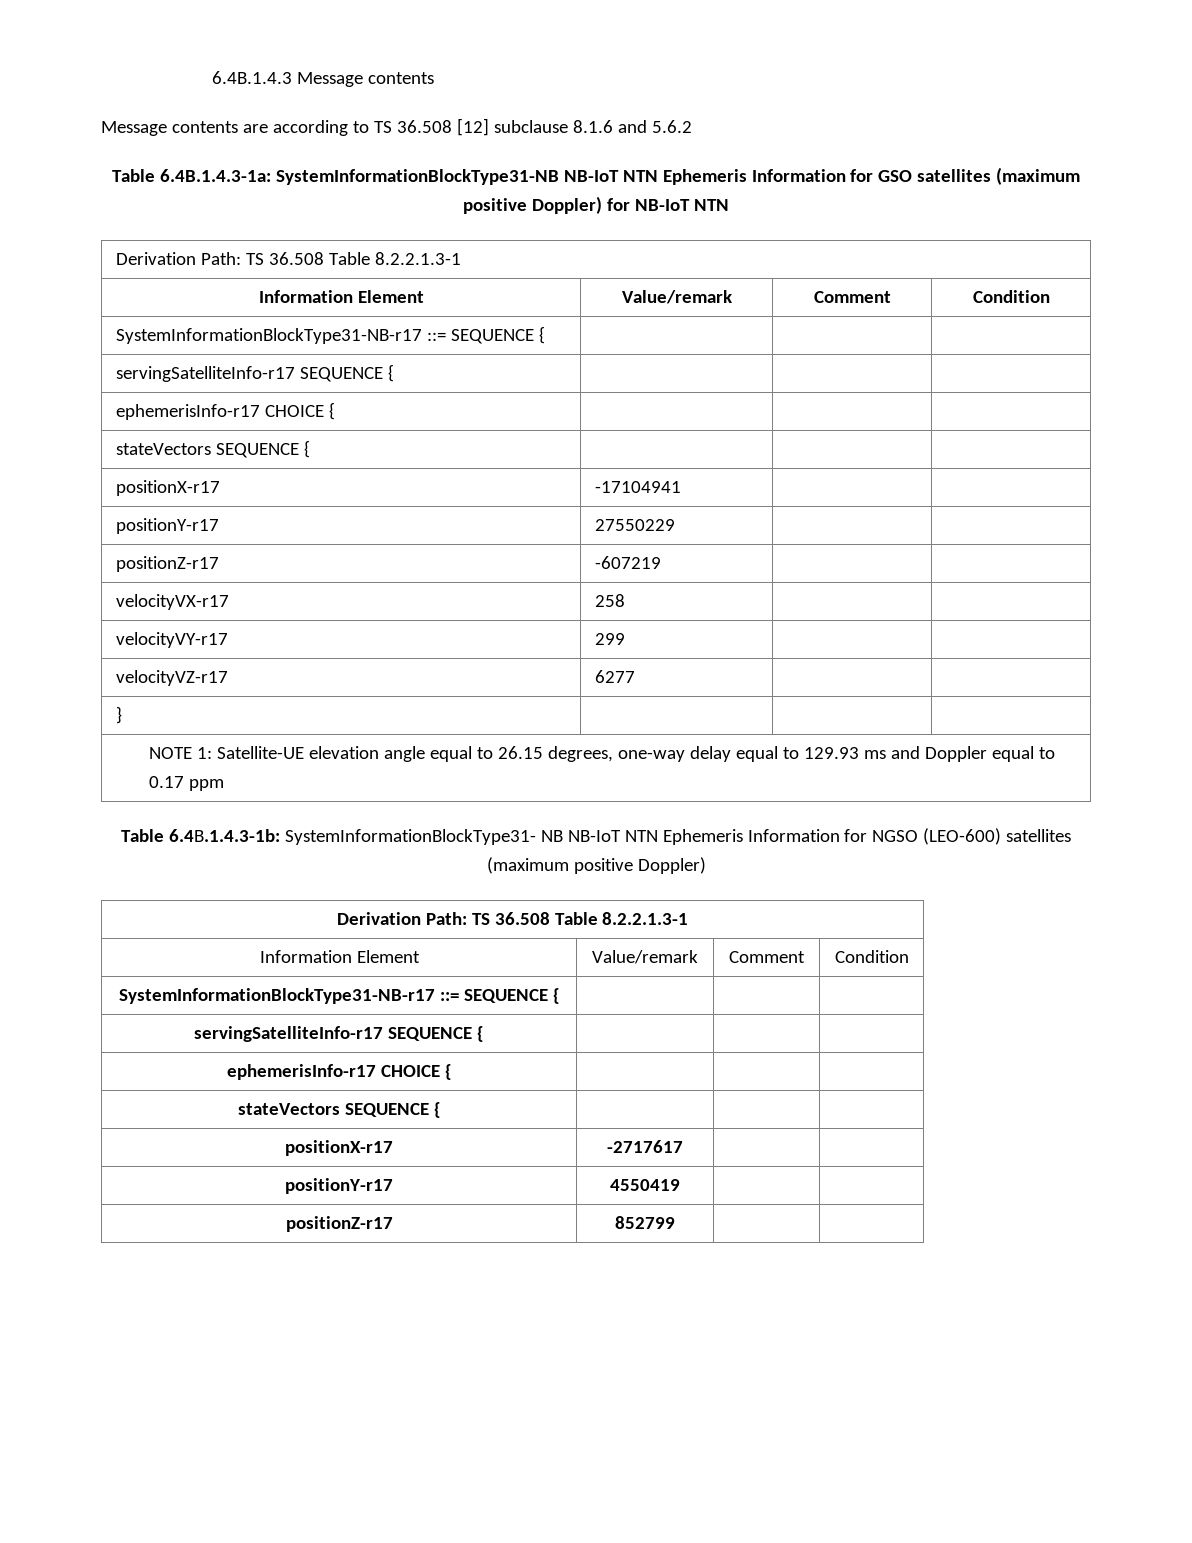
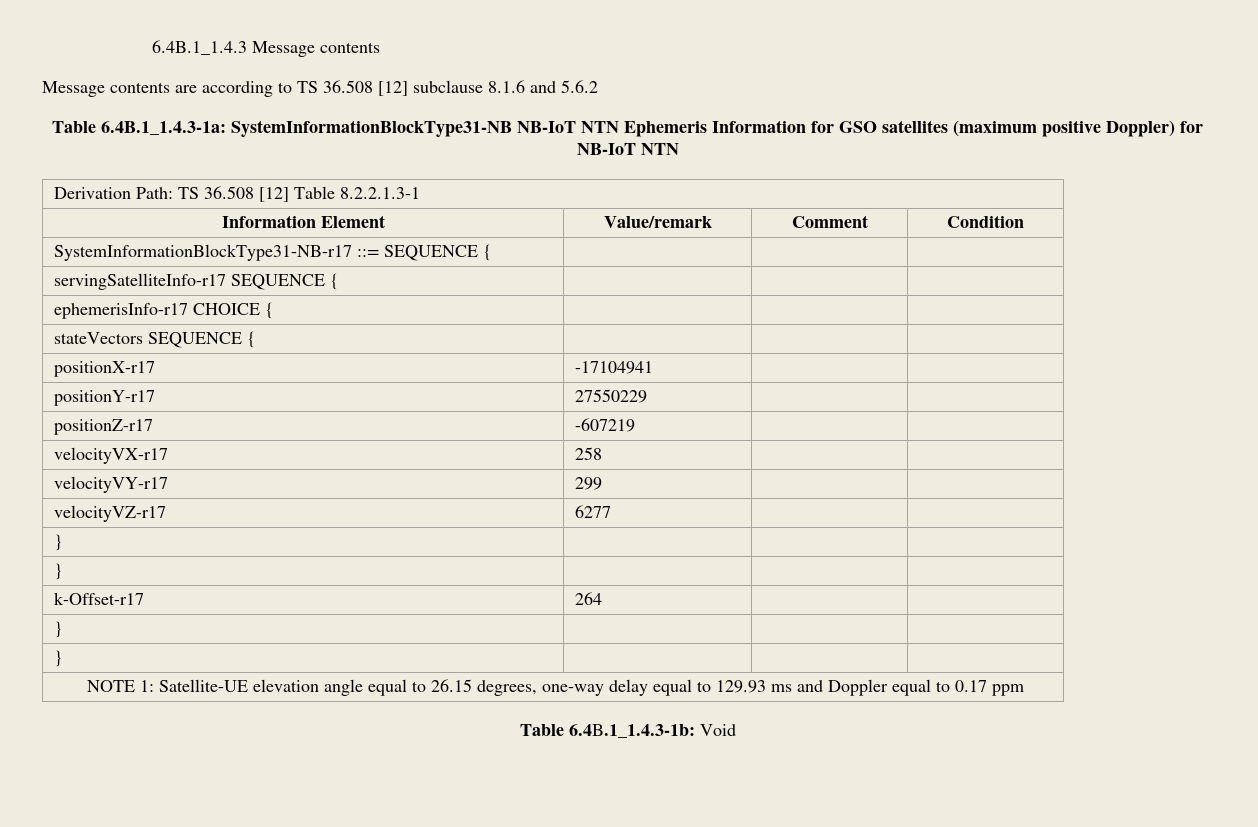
[211,71,292,84] 6.4B.1.4.3 -> [151,40,247,55] 6.4B.1_1.4.3
[159,169,271,182] 6.4B.1.4.3-1a: -> [101,121,226,135] 6.4B.1_1.4.3-1a:
(324, 258) none -> [259,187,290,202] [12]
(122, 715) none -> [54,563,64,580] [54,592,145,605] [575,592,603,605] [54,621,64,638] [54,650,64,667] // } | | | // k-Offset-r17 | 264 | | // } | | | // } | | |
[168,828,1072,845] [486,857,706,874] [336,912,689,925] [259,950,420,963] [592,950,698,964] [729,951,805,963] [834,950,909,963] [118,988,560,1004] [194,1026,484,1042] [226,1064,452,1080] [237,1102,441,1118] [285,1140,393,1156] [607,1140,683,1153] [285,1178,393,1194] [610,1179,680,1191] [285,1216,393,1232] [615,1216,675,1229] 6.4B.1.4.3-1b: SystemInformationBlockType31- NB NB-IoT NTN Ephemeris Information for NGSO (LEO-600) satellites (maximum positive Doppler) // Derivation Path: TS 36.508 Table 8.2.2.1.3-1 // Information Element | Value/remark | Comment | Condition // SystemInformationBlockType31-NB-r17 ::= SEQUENCE { | | | // servingSatelliteInfo-r17 SEQUENCE { | | | // ephemerisInfo-r17 CHOICE { | | | // stateVectors SEQUENCE { | | | // positionX-r17 | -2717617 | | // positionY-r17 | 4550419 | | // positionZ-r17 | 852799 | | -> [568,724,736,738] 6.4B.1_1.4.3-1b: Void

